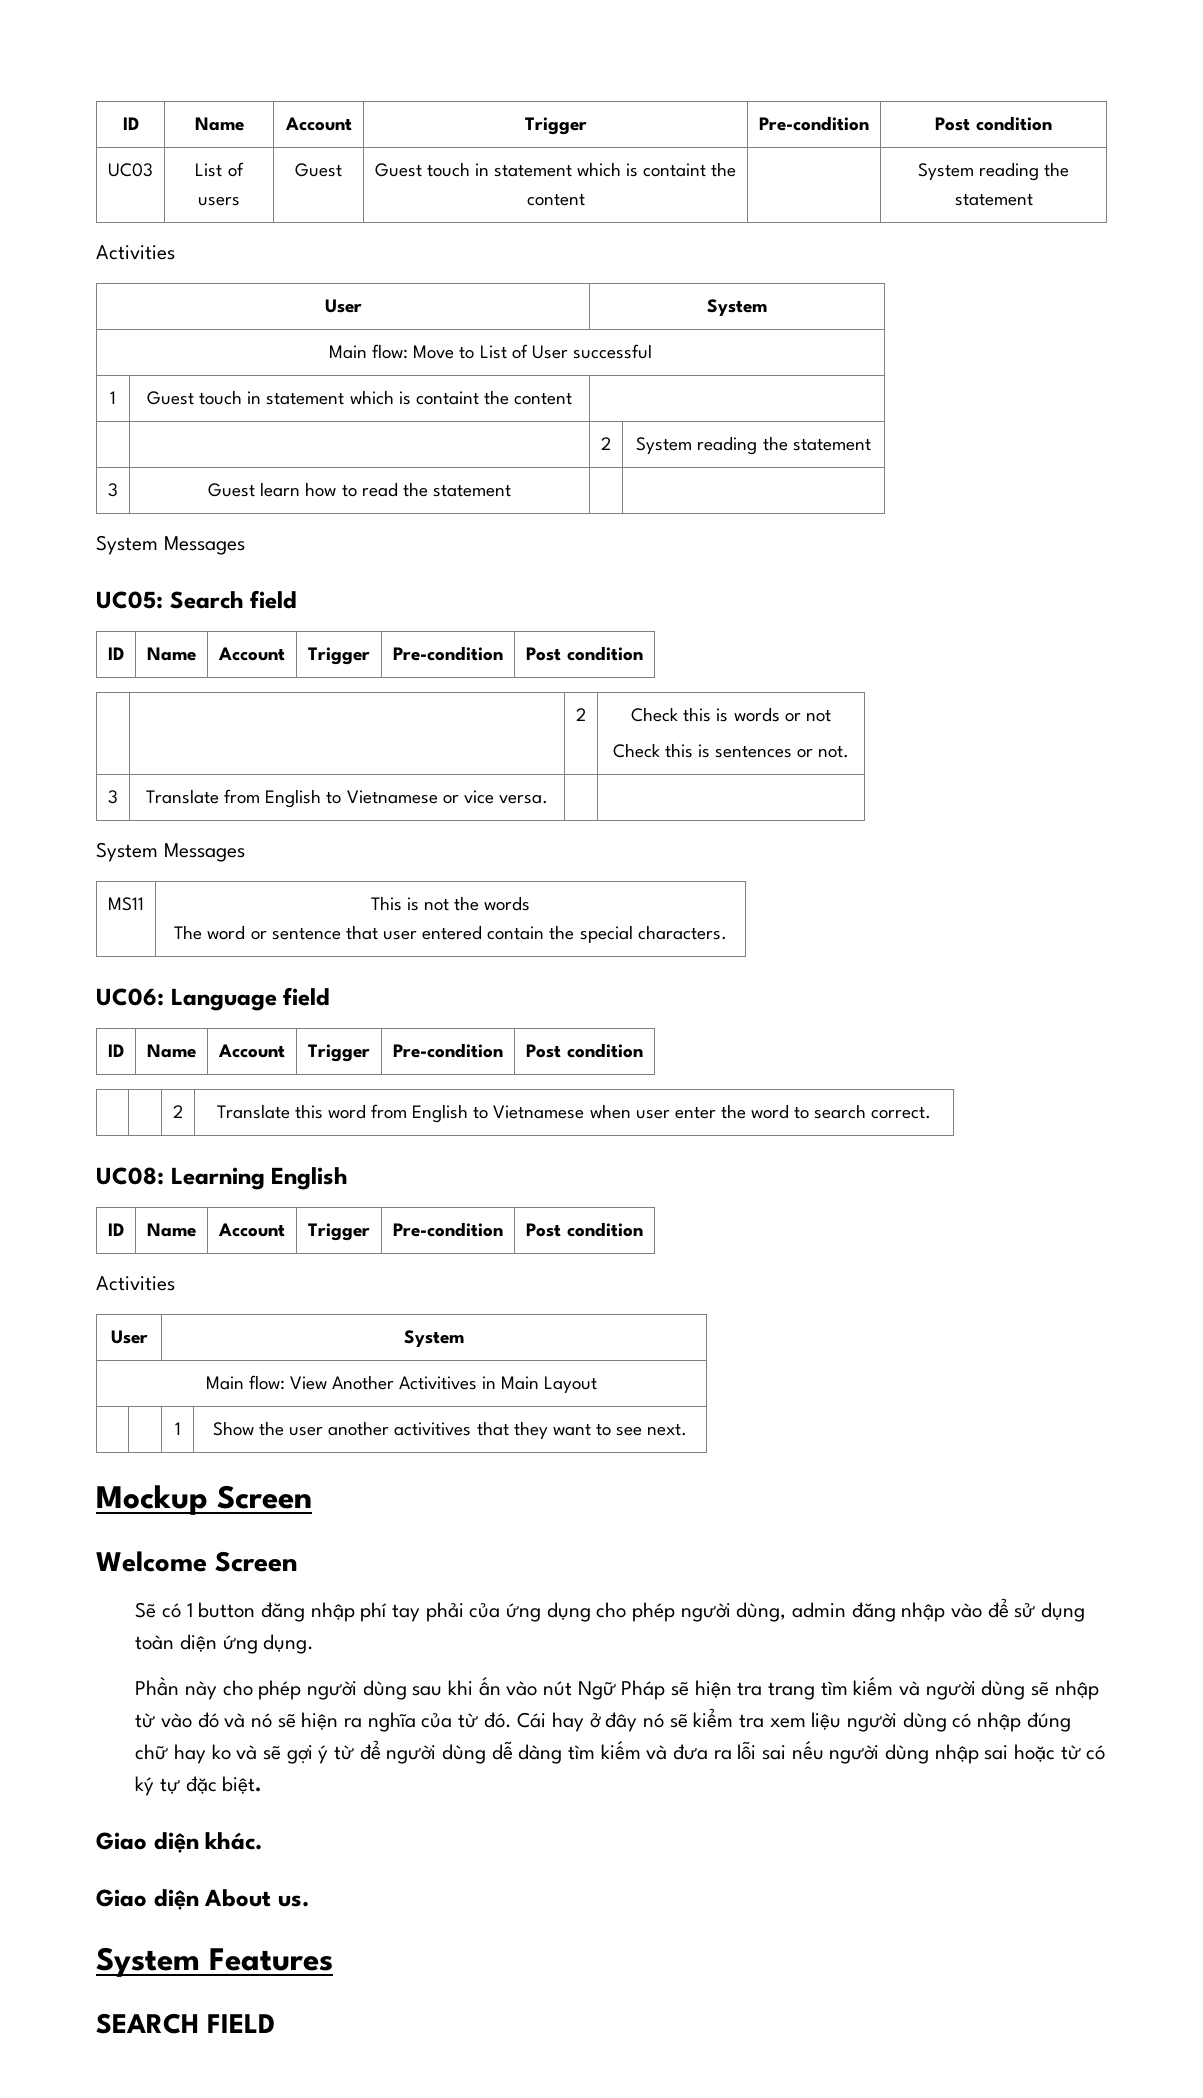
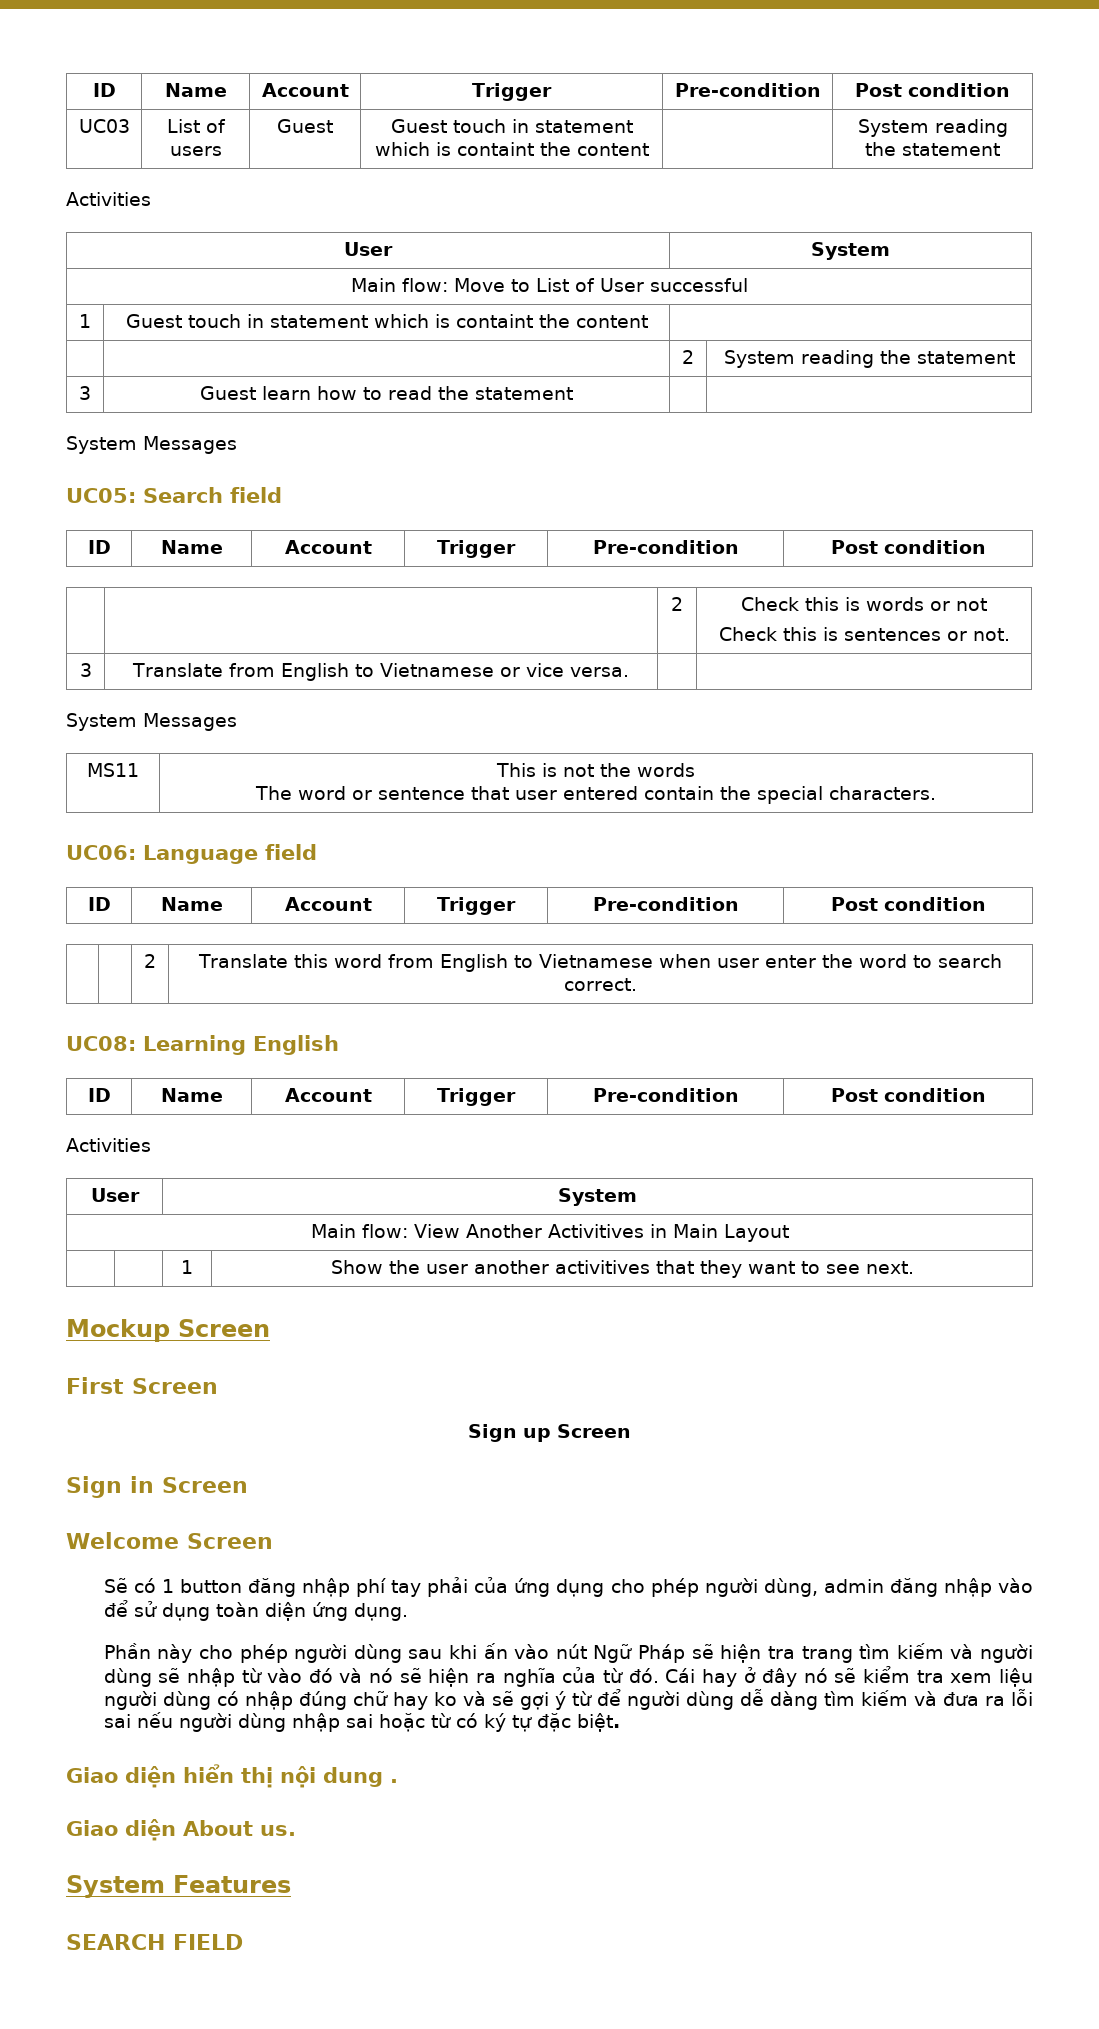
(312, 1497) none -> [66,1377,218,1394] [468,1424,631,1442] [66,1476,248,1498] // First Screen // Sign up Screen // Sign in Screen
[205,1832,263,1850] khác. -> [183,1764,398,1788] hiển thị nội dung .

